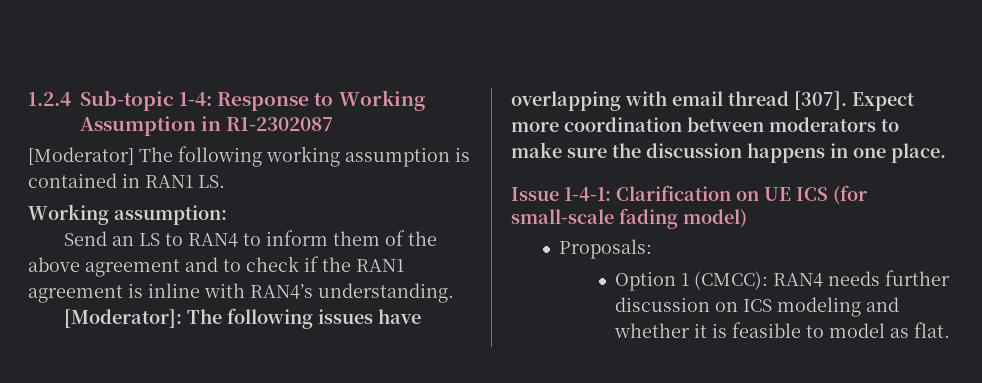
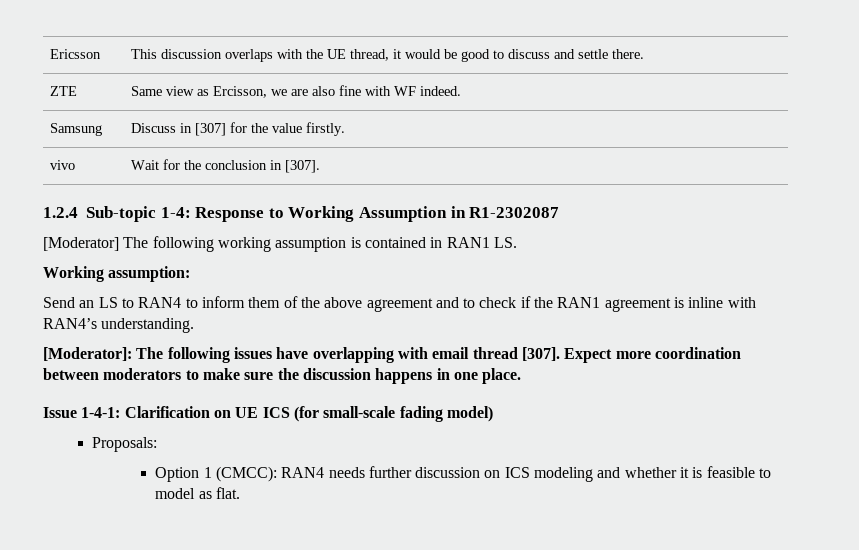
(28, 99) none -> [49,49,101,59] [130,49,644,62] [49,86,77,96] [130,85,461,98] [49,123,102,136] [130,122,345,136] [49,160,75,170] [130,159,320,173] Ericsson | This discussion overlaps with the UE thread, it would be good to discuss and settle there. // ZTE | Same view as Ercisson, we are also fine with WF indeed. // Samsung | Discuss in [307] for the value firstly. // vivo | Wait for the conclusion in [307]. //

